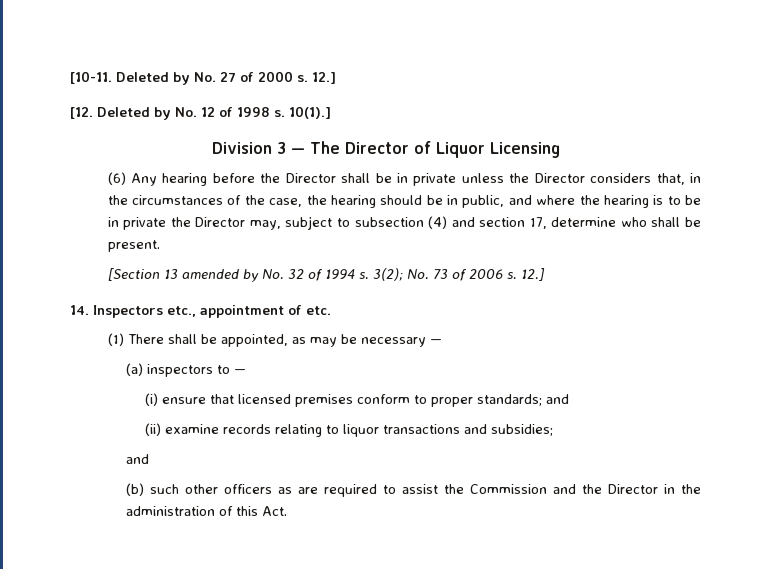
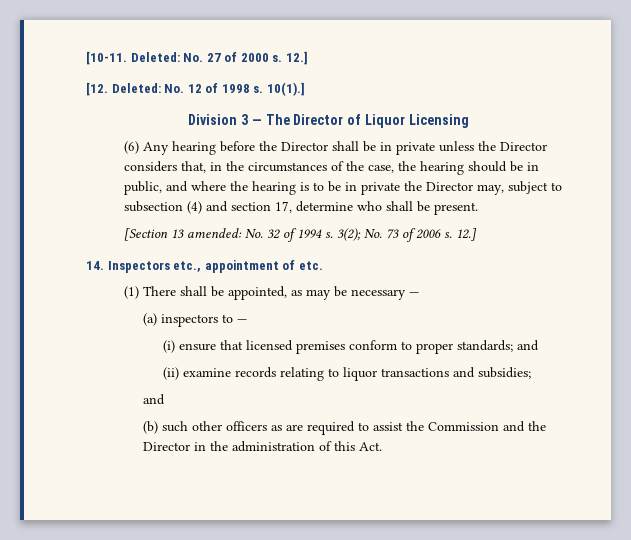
[116,72,190,85] Deleted by -> [130,52,180,62] Deleted:
[97,107,171,120] Deleted by -> [111,83,161,93] Deleted:
[181,269,259,282] amended by -> [187,228,243,238] amended:

